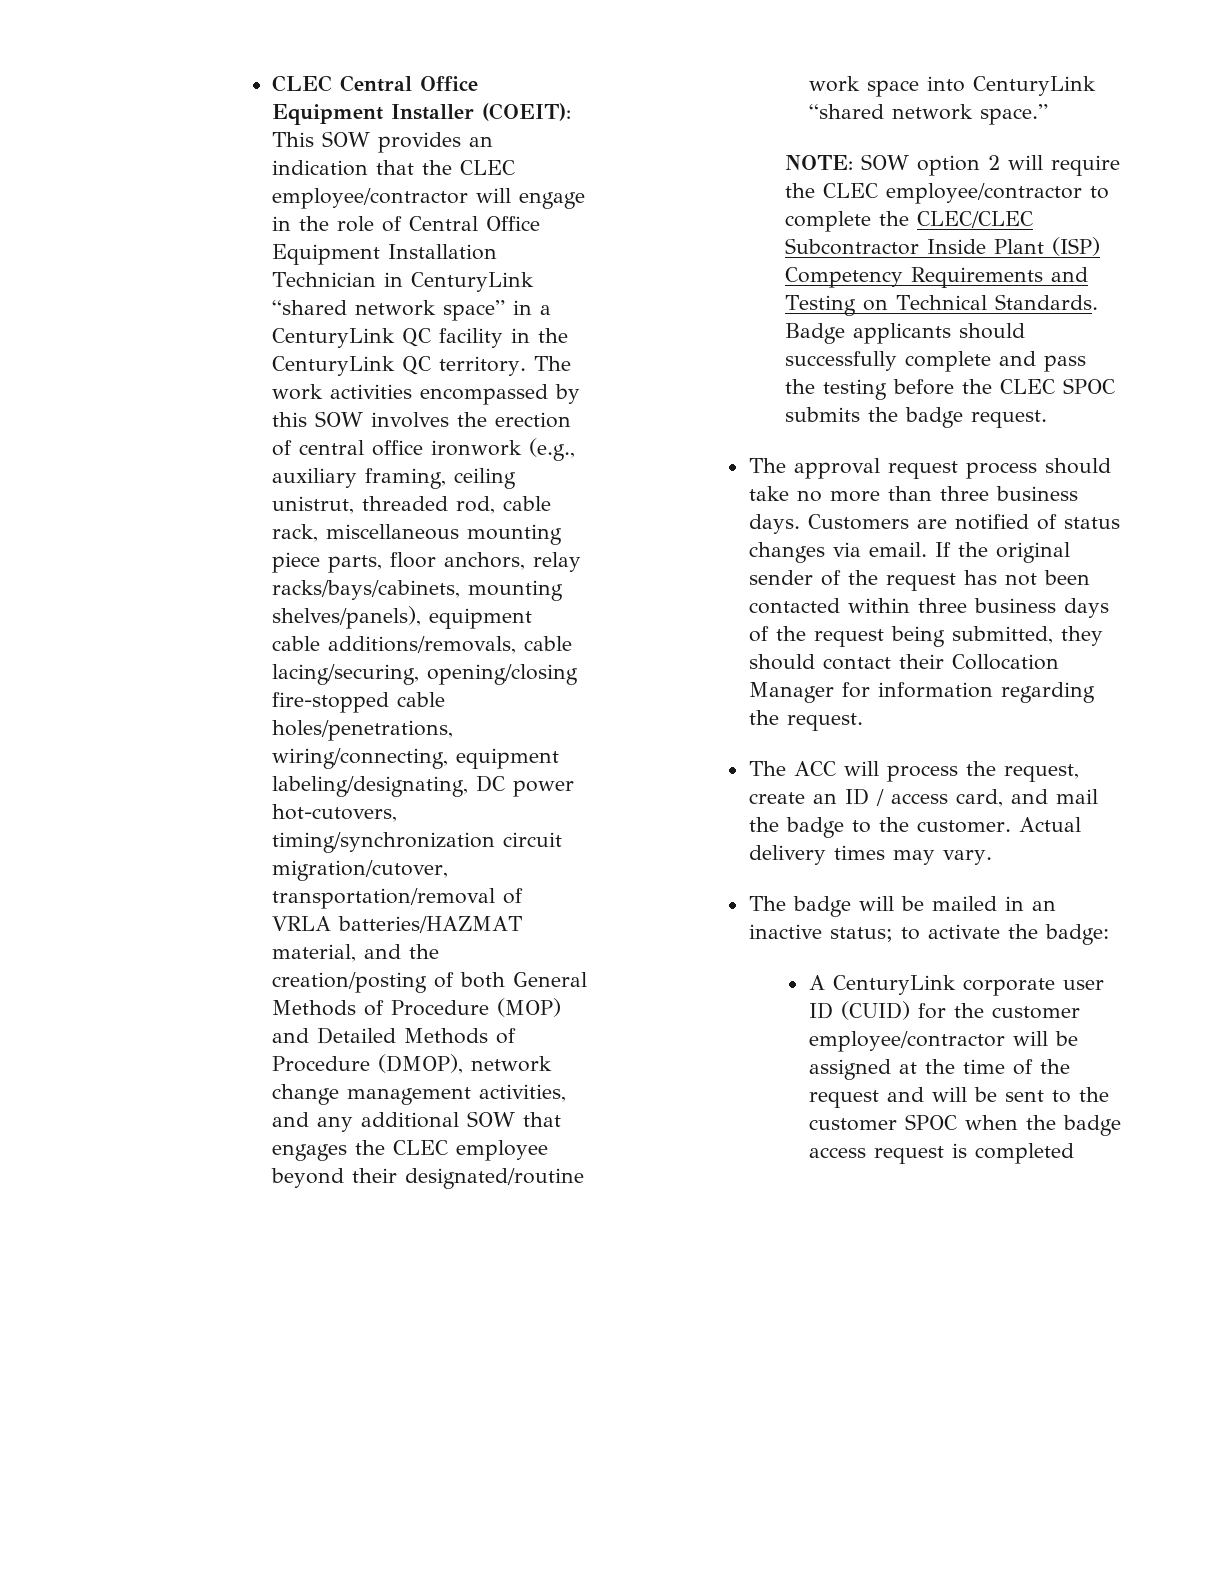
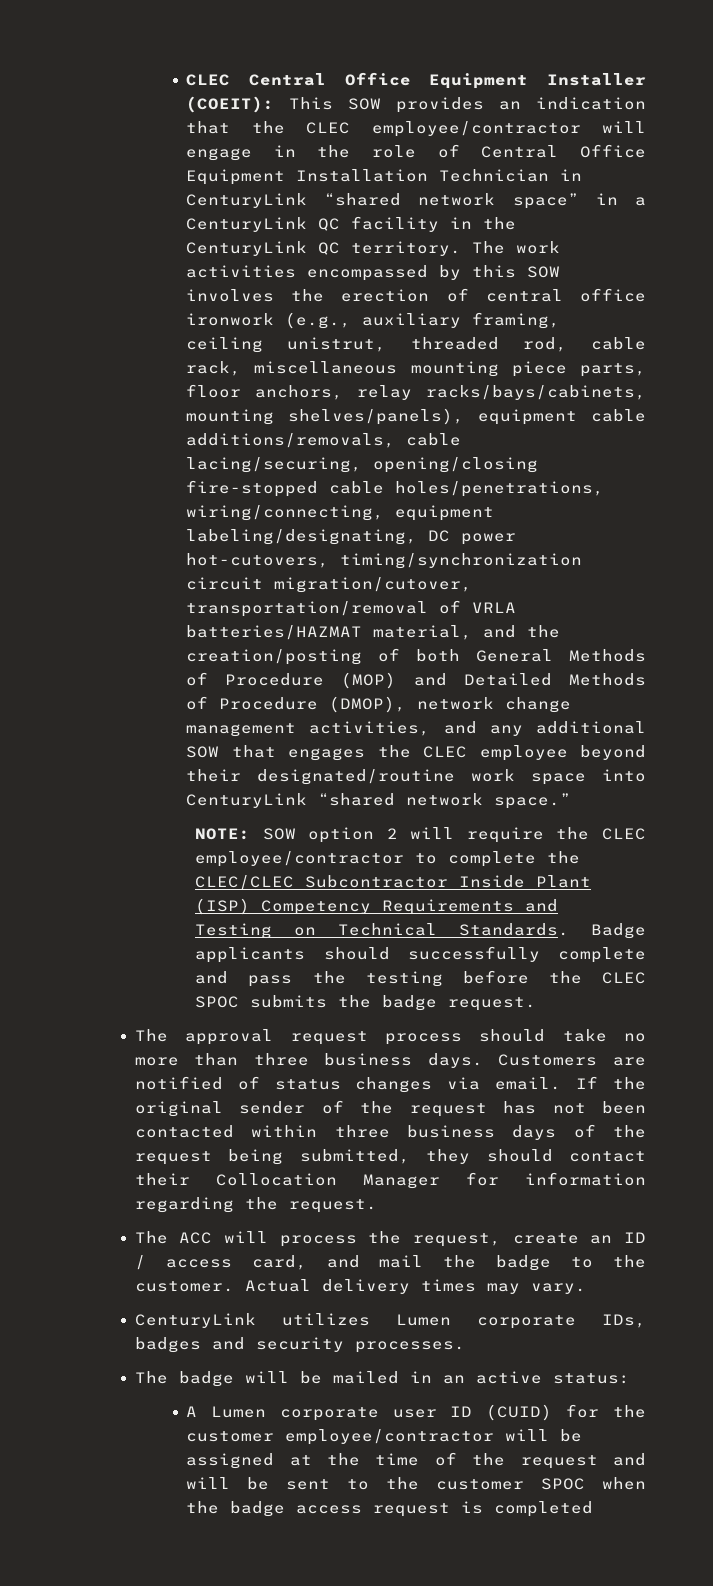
(992, 857) none -> [134,1313,646,1329] [134,1337,465,1353] // CenturyLink utilizes Lumen corporate IDs, badges and security processes.
[748,924,1109,945] inactive status; to activate the badge: -> [475,1371,630,1384] active status:
[832,975,956,995] CenturyLink -> [210,1406,266,1418] Lumen

